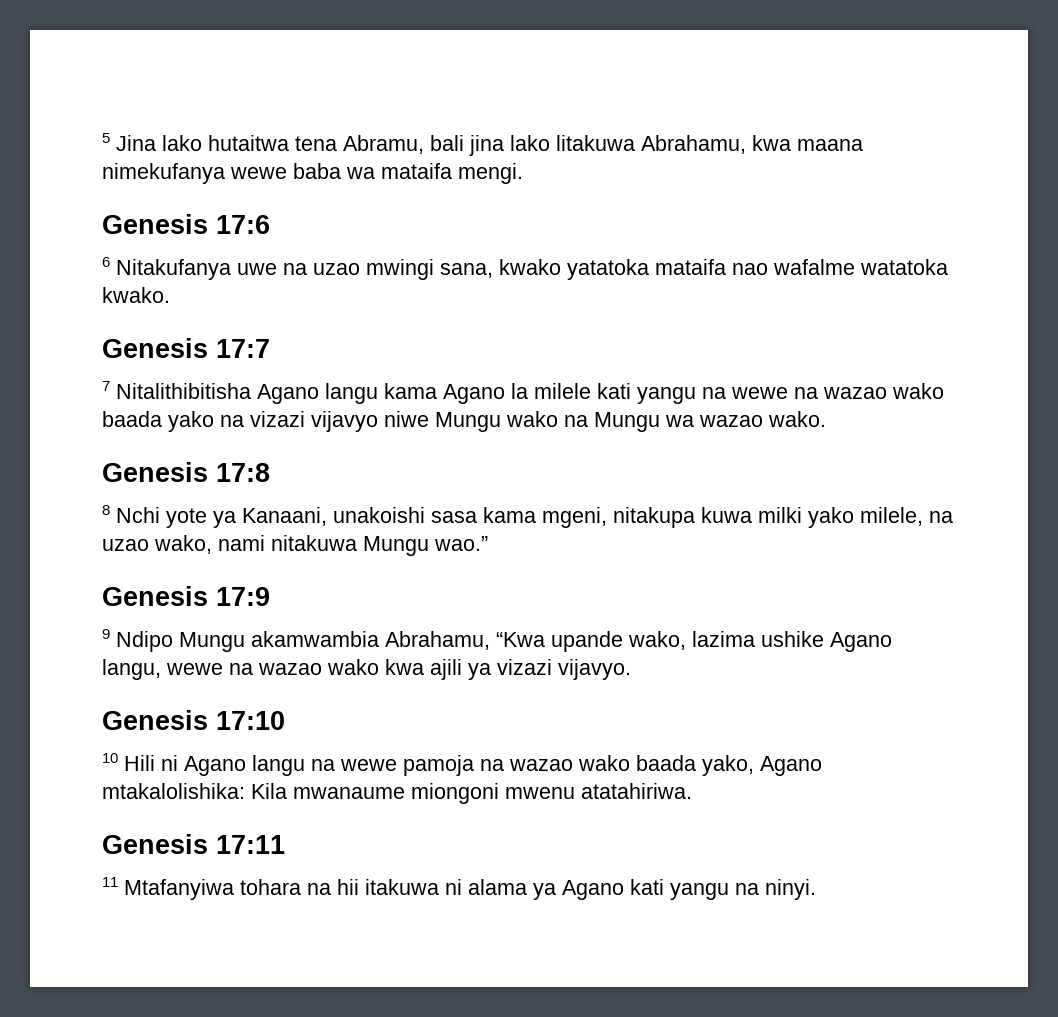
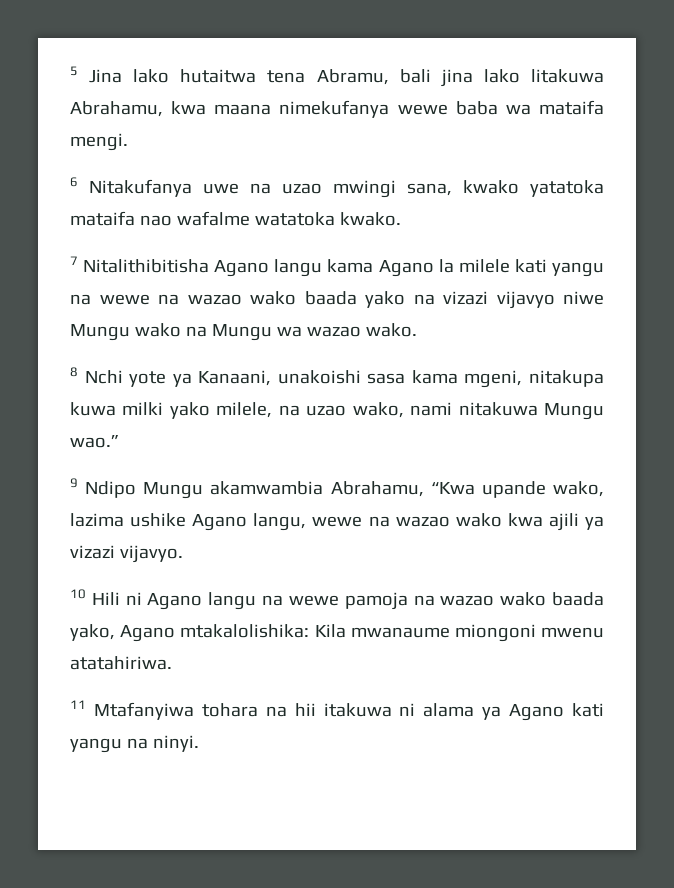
[102,214,270,234] // Genesis 17:6 -> (128, 142) none
[102,338,270,358] // Genesis 17:7 -> (401, 219) none
[102,462,270,482] // Genesis 17:8 -> (417, 330) none
[102,586,270,606] // Genesis 17:9 -> (119, 441) none
[102,710,285,730] // Genesis 17:10 -> (183, 554) none
[102,834,285,854] // Genesis 17:11 -> (172, 663) none

